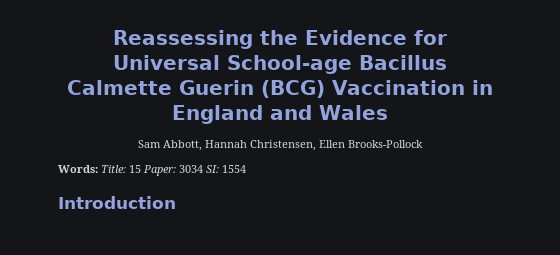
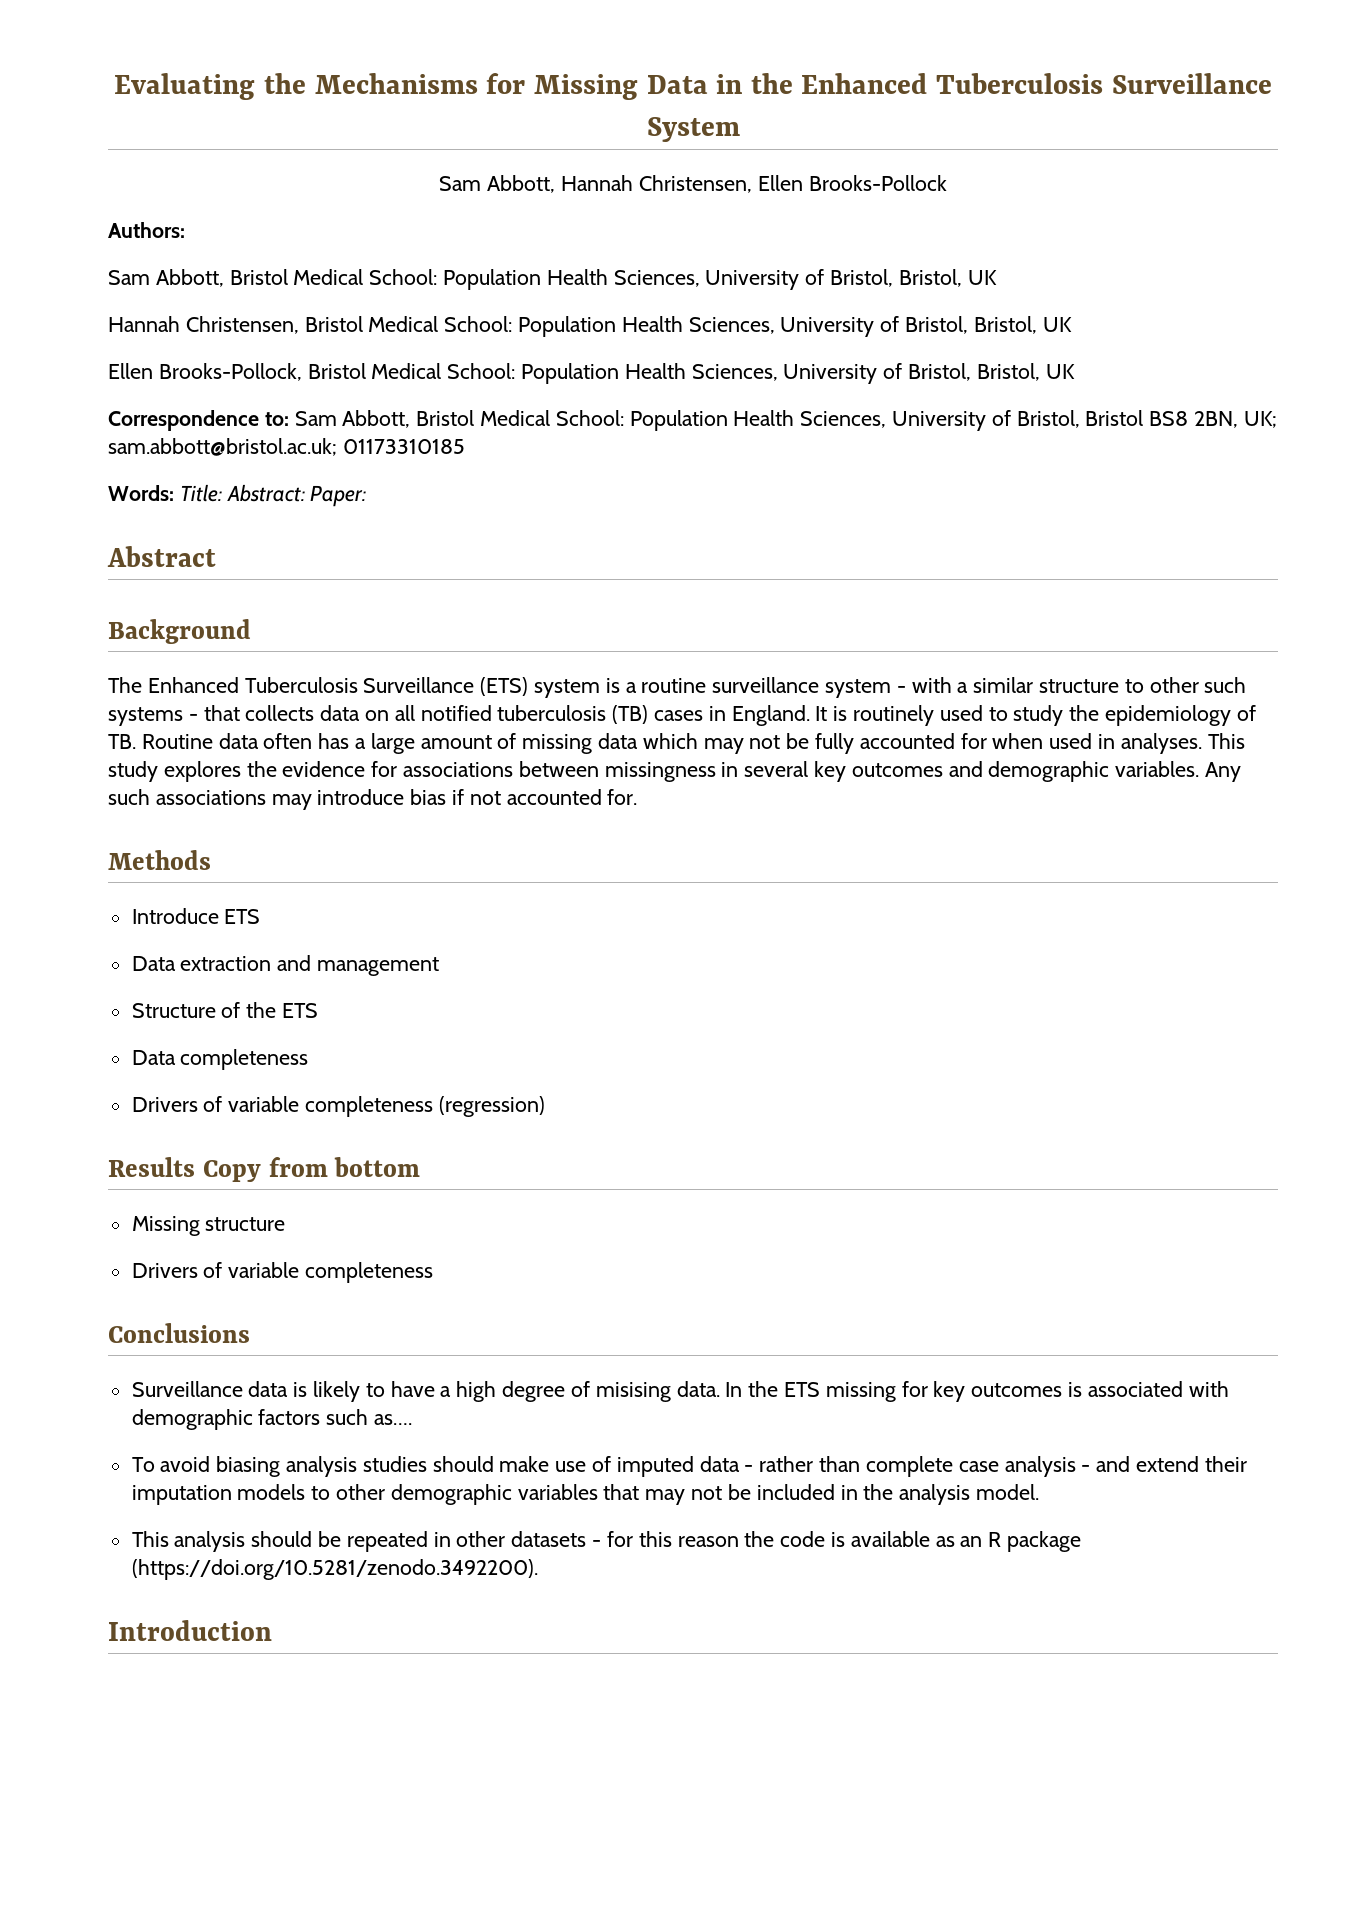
[113,30,447,49] [113,55,447,74] [67,80,493,98] [172,105,389,124] Reassessing the Evidence for Universal School-age Bacillus Calmette Guerin (BCG) Vaccination in England and Wales -> [114,73,1272,100] [646,117,740,142] Evaluating the Mechanisms for Missing Data in the Enhanced Tuberculosis Surveillance System
(423, 144) none -> [108,222,185,238] [108,269,997,290] [108,316,1072,337] [108,363,1075,384] [108,410,1277,431] [108,438,465,456] // Authors: // Sam Abbott, Bristol Medical School: Population Health Sciences, University of Bristol, Bristol, UK // Hannah Christensen, Bristol Medical School: Population Health Sciences, University of Bristol, Bristol, UK // Ellen Brooks-Pollock, Bristol Medical School: Population Health Sciences, University of Bristol, Bristol, UK // Correspondence to: Sam Abbott, Bristol Medical School: Population Health Sciences, University of Bristol, Bristol BS8 2BN, UK; sam.abbott@bristol.ac.uk; 01173310185
[129,165,141,173] 15 -> [226,484,305,502] Abstract:
[179,165,246,173] 3034 SI: 1554 -> [107,546,216,567] [108,619,251,644] [108,677,1247,698] [108,705,1256,726] [108,733,1245,754] [108,761,1242,782] [108,789,638,810] [108,850,211,870] [131,908,261,924] [131,955,440,976] [131,1002,319,1018] [131,1049,309,1070] [131,1096,545,1117] [108,1157,421,1182] [131,1216,286,1236] [131,1262,434,1283] [108,1323,250,1343] [131,1381,1229,1402] [131,1409,413,1430] [131,1456,1247,1477] [131,1484,1039,1505] [131,1531,1081,1552] [131,1559,538,1580] // Abstract // Background // The Enhanced Tuberculosis Surveillance (ETS) system is a routine surveillance system - with a similar structure to other such systems - that collects data on all notified tuberculosis (TB) cases in England. It is routinely used to study the epidemiology of TB. Routine data often has a large amount of missing data which may not be fully accounted for when used in analyses. This study explores the evidence for associations between missingness in several key outcomes and demographic variables. Any such associations may introduce bias if not accounted for. // Methods // Introduce ETS // Data extraction and management // Structure of the ETS // Data completeness // Drivers of variable completeness (regression) // Results Copy from bottom // Missing structure // Drivers of variable completeness // Conclusions // Surveillance data is likely to have a high degree of misising data. In the ETS missing for key outcomes is associated with demographic factors such as…. // To avoid biasing analysis studies should make use of imputed data - rather than complete case analysis - and extend their imputation models to other demographic variables that may not be included in the analysis model. // This analysis should be repeated in other datasets - for this reason the code is available as an R package (https://doi.org/10.5281/zenodo.3492200).

